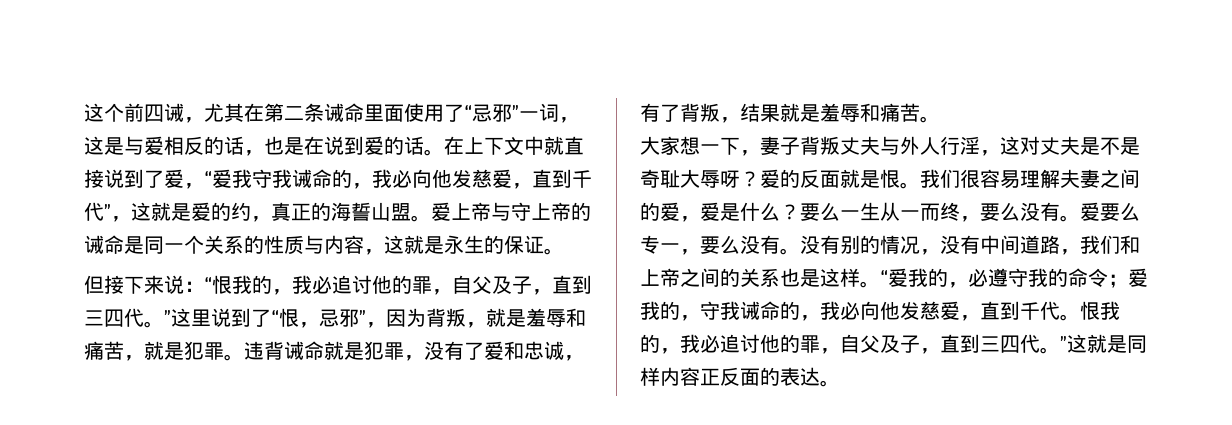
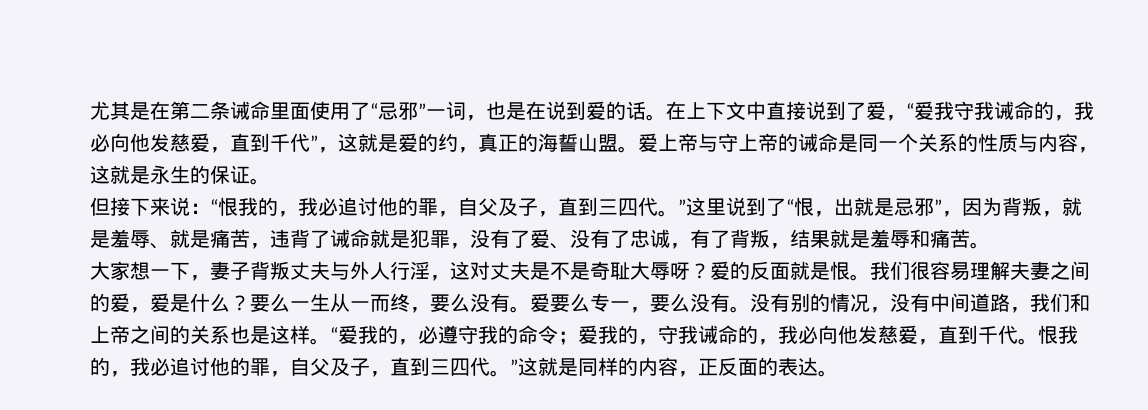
[84,103,244,123] 这个前四诫，尤其 -> [90,101,150,120] 尤其是
[84,136,264,156] 这是与爱相反的话， -> (486, 118) none
[544,136,564,155] 就 -> (766, 110) none
(319, 325) none -> [834,197,894,216] 出就是
[566,308,586,327] [84,341,284,361] 和痛苦，就是犯罪。违背 -> [150,229,330,249] 、就是痛苦，违背了
[504,341,524,360] 和 -> [550,229,630,249] 、没有了
[660,367,700,386] 内容 -> [618,357,698,377] 的内容，

